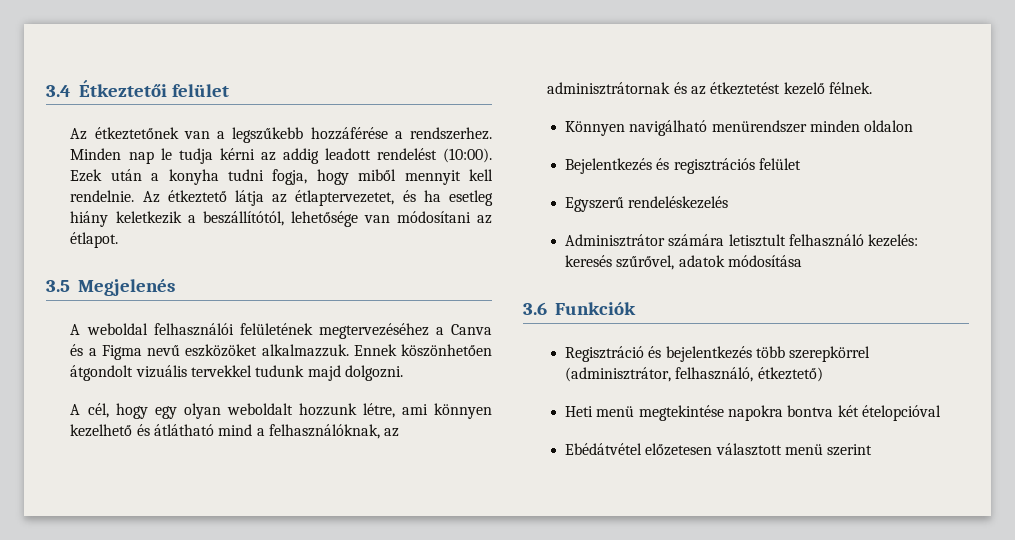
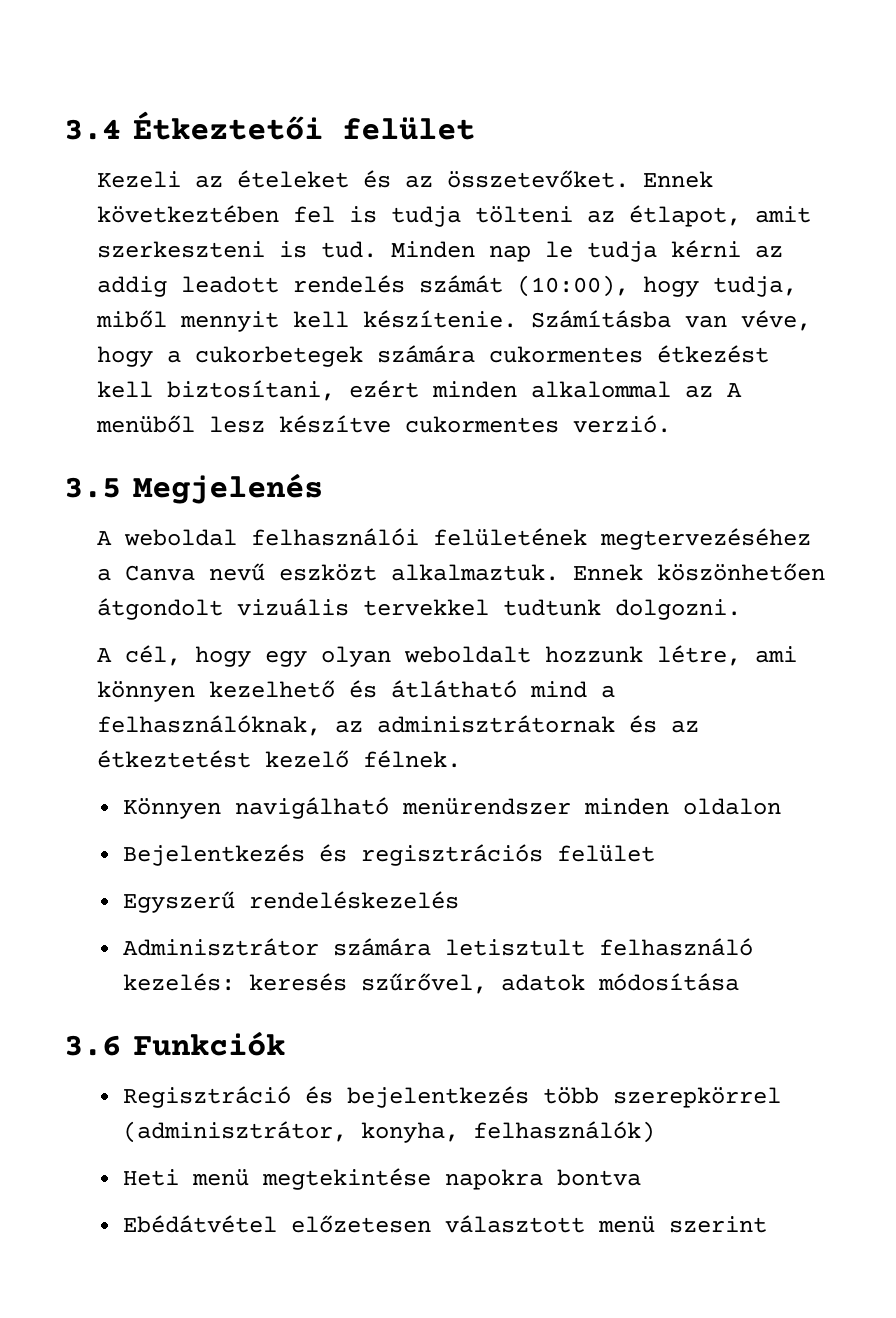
[70,127,492,143] Az étkeztetőnek van a legszűkebb hozzáférése a rendszerhez. -> [96,170,713,188] [96,205,811,227] [96,241,377,258] Kezeli az ételeket és az összetevőket. Ennek következtében fel is tudja tölteni az étlapot, amit szerkeszteni is tud.
[376,148,492,163] [70,169,493,185] [70,190,494,206] [70,211,493,227] [70,232,119,248] rendelést (10:00). Ezek után a konyha tudni fogja, hogy miből mennyit kell rendelnie. Az étkeztető látja az étlaptervezetet, és ha esetleg hiány keletkezik a beszállítótól, lehetősége van módosítani az étlapot. -> [292,275,797,297] [95,310,811,332] [96,345,769,367] [96,380,742,401] [95,415,671,433] rendelés számát (10:00), hogy tudja, miből mennyit kell készítenie. Számításba van véve, hogy a cukorbetegek számára cukormentes étkezést kell biztosítani, ezért minden alkalommal az A menüből lesz készítve cukormentes verzió.
[70,344,349,360] és a Figma nevű eszközöket alkalmazzuk. -> [208,563,559,581] nevű eszközt alkalmaztuk.
[255,365,341,381] tudunk majd -> [502,599,601,616] tudtunk
[675,367,823,382] felhasználó, étkeztető) -> [361,1121,656,1143] konyha, felhasználók)
[837,405,941,421] két ételopcióval -> (642, 1177) none

